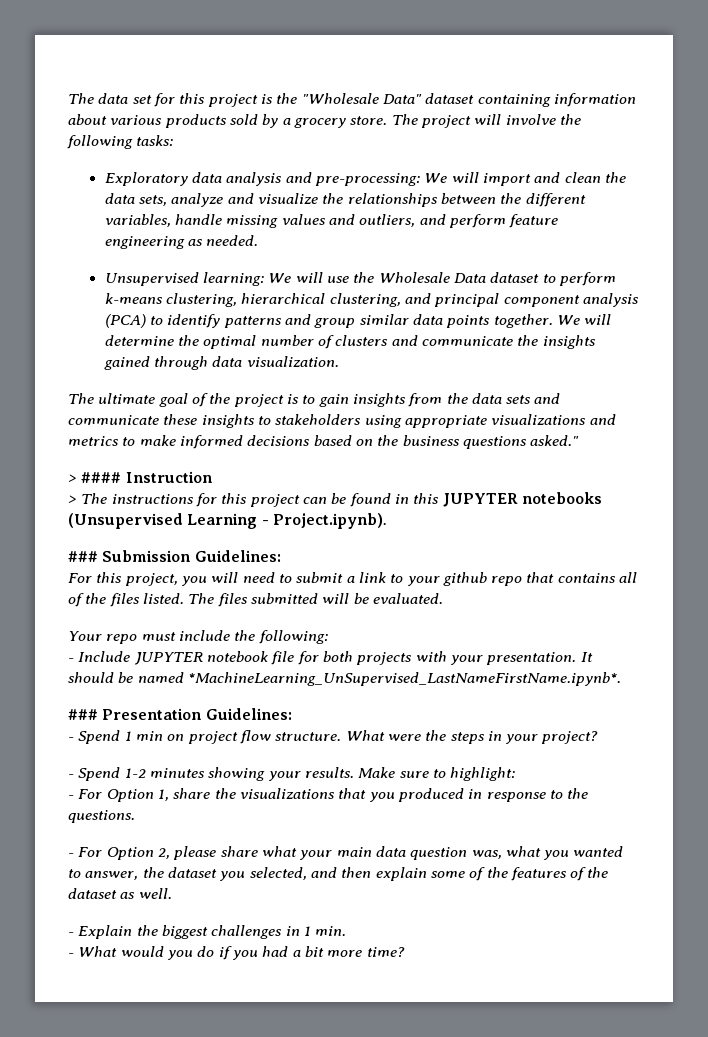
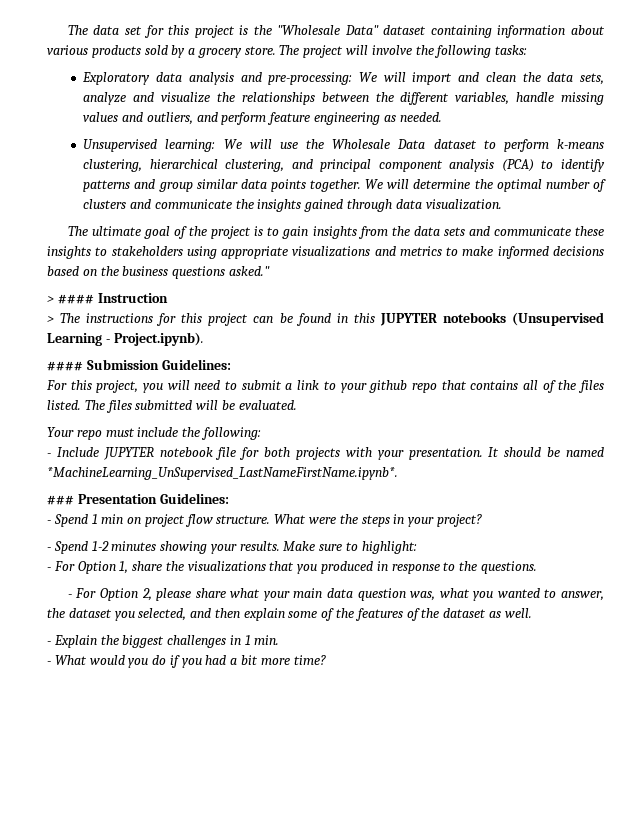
[68,551,98,562] ### -> [47,361,83,371] ####

